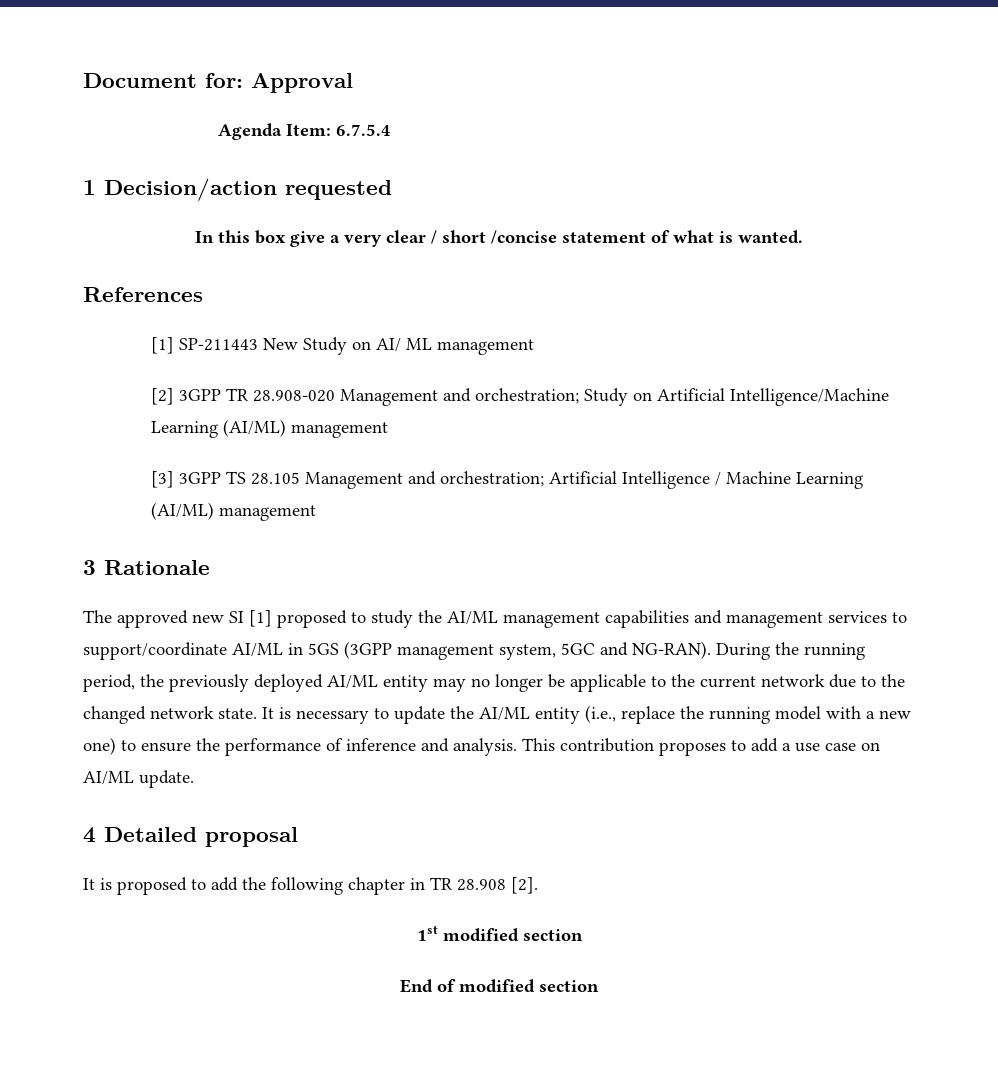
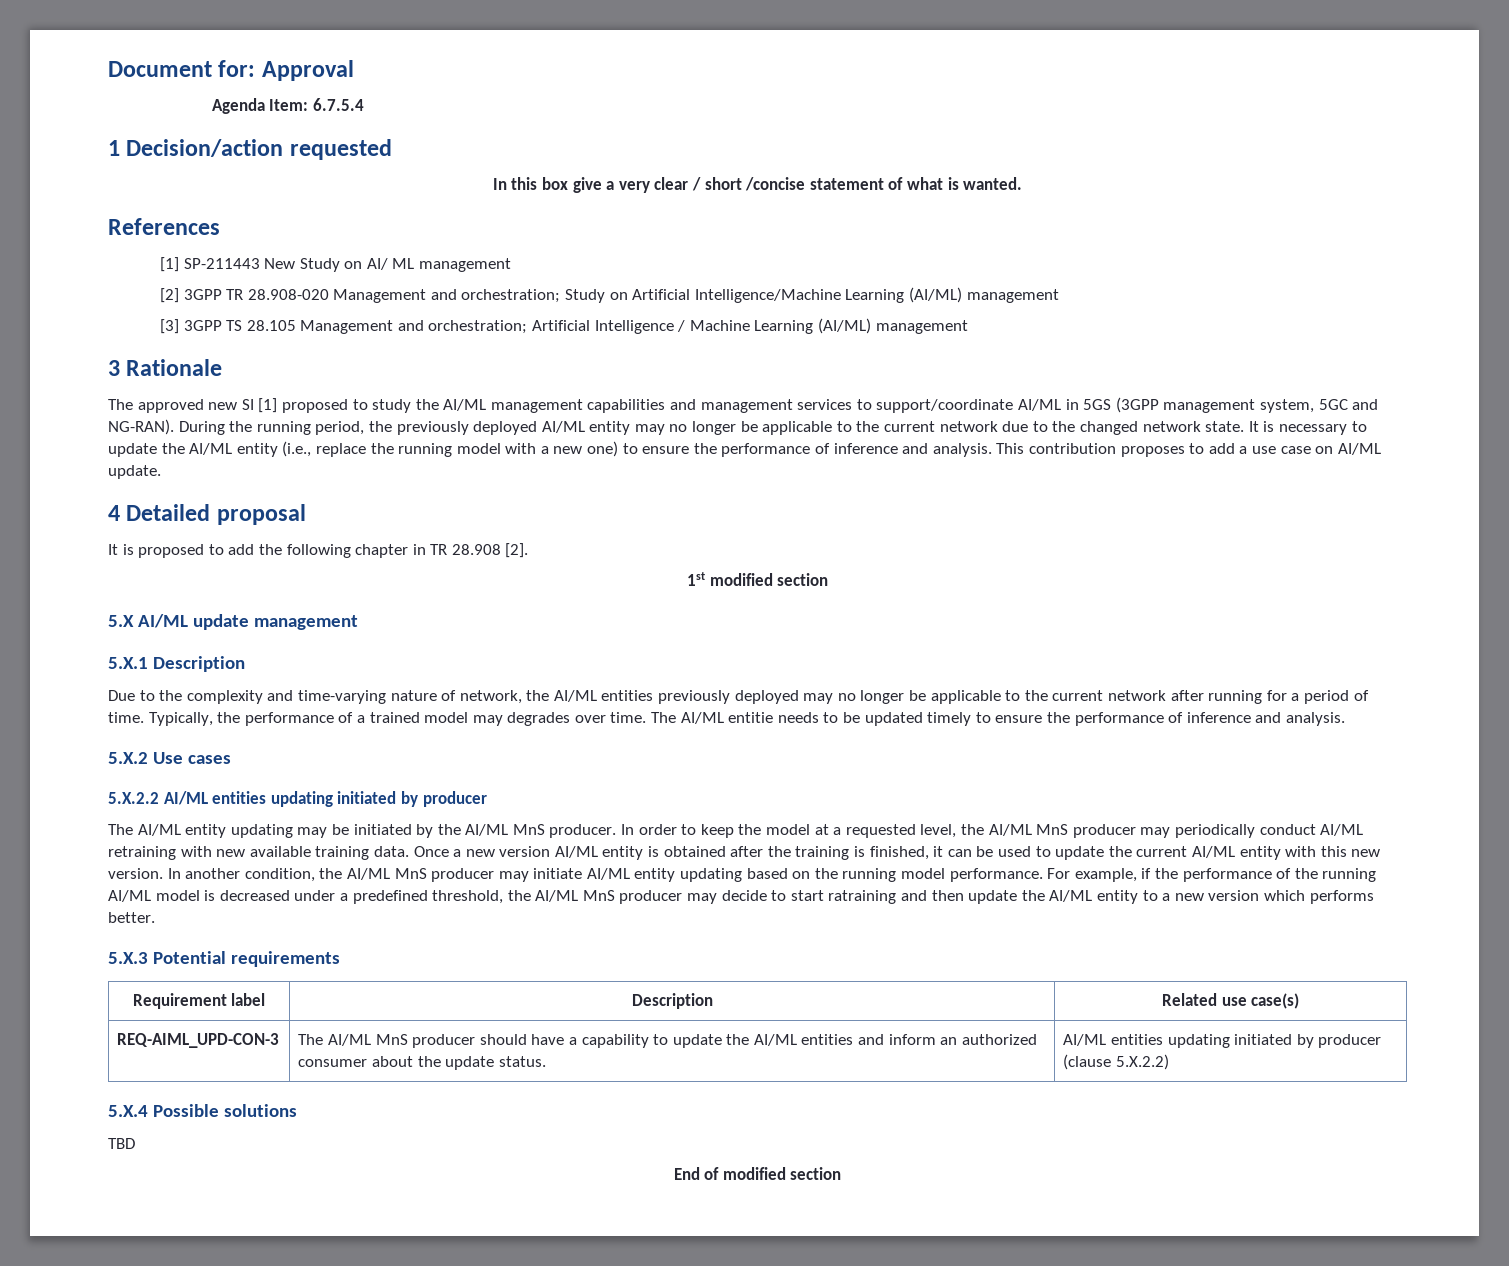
(583, 935) none -> [108,614,359,630] [108,656,246,672] [108,690,1369,704] [108,712,1345,726] [108,752,232,764] [108,791,487,807] [108,824,1364,838] [108,846,1381,860] [108,868,1377,882] [108,890,1374,904] [108,912,155,923] [108,951,341,967] [132,993,266,1009] [631,993,713,1009] [1161,993,1300,1009] [117,1033,280,1048] [298,1034,1037,1048] [298,1056,546,1070] [1063,1034,1382,1048] [1063,1054,1169,1070] [108,1104,298,1117] [108,1138,135,1149] // 5.X AI/ML update management // 5.X.1 Description // Due to the complexity and time-varying nature of network, the AI/ML entities previously deployed may no longer be applicable to the current network after running for a period of time. Typically, the performance of a trained model may degrades over time. The AI/ML entitie needs to be updated timely to ensure the performance of inference and analysis. // 5.X.2 Use cases // 5.X.2.2 AI/ML entities updating initiated by producer // The AI/ML entity updating may be initiated by the AI/ML MnS producer. In order to keep the model at a requested level, the AI/ML MnS producer may periodically conduct AI/ML retraining with new available training data. Once a new version AI/ML entity is obtained after the training is finished, it can be used to update the current AI/ML entity with this new version. In another condition, the AI/ML MnS producer may initiate AI/ML entity updating based on the running model performance. For example, if the performance of the running AI/ML model is decreased under a predefined threshold, the AI/ML MnS producer may decide to start ratraining and then update the AI/ML entity to a new version which performs better. // 5.X.3 Potential requirements // Requirement label | Description | Related use case(s) // REQ-AIML_UPD-CON-3 | The AI/ML MnS producer should have a capability to update the AI/ML entities and inform an authorized consumer about the update status. | AI/ML entities updating initiated by producer (clause 5.X.2.2) // 5.X.4 Possible solutions // TBD

